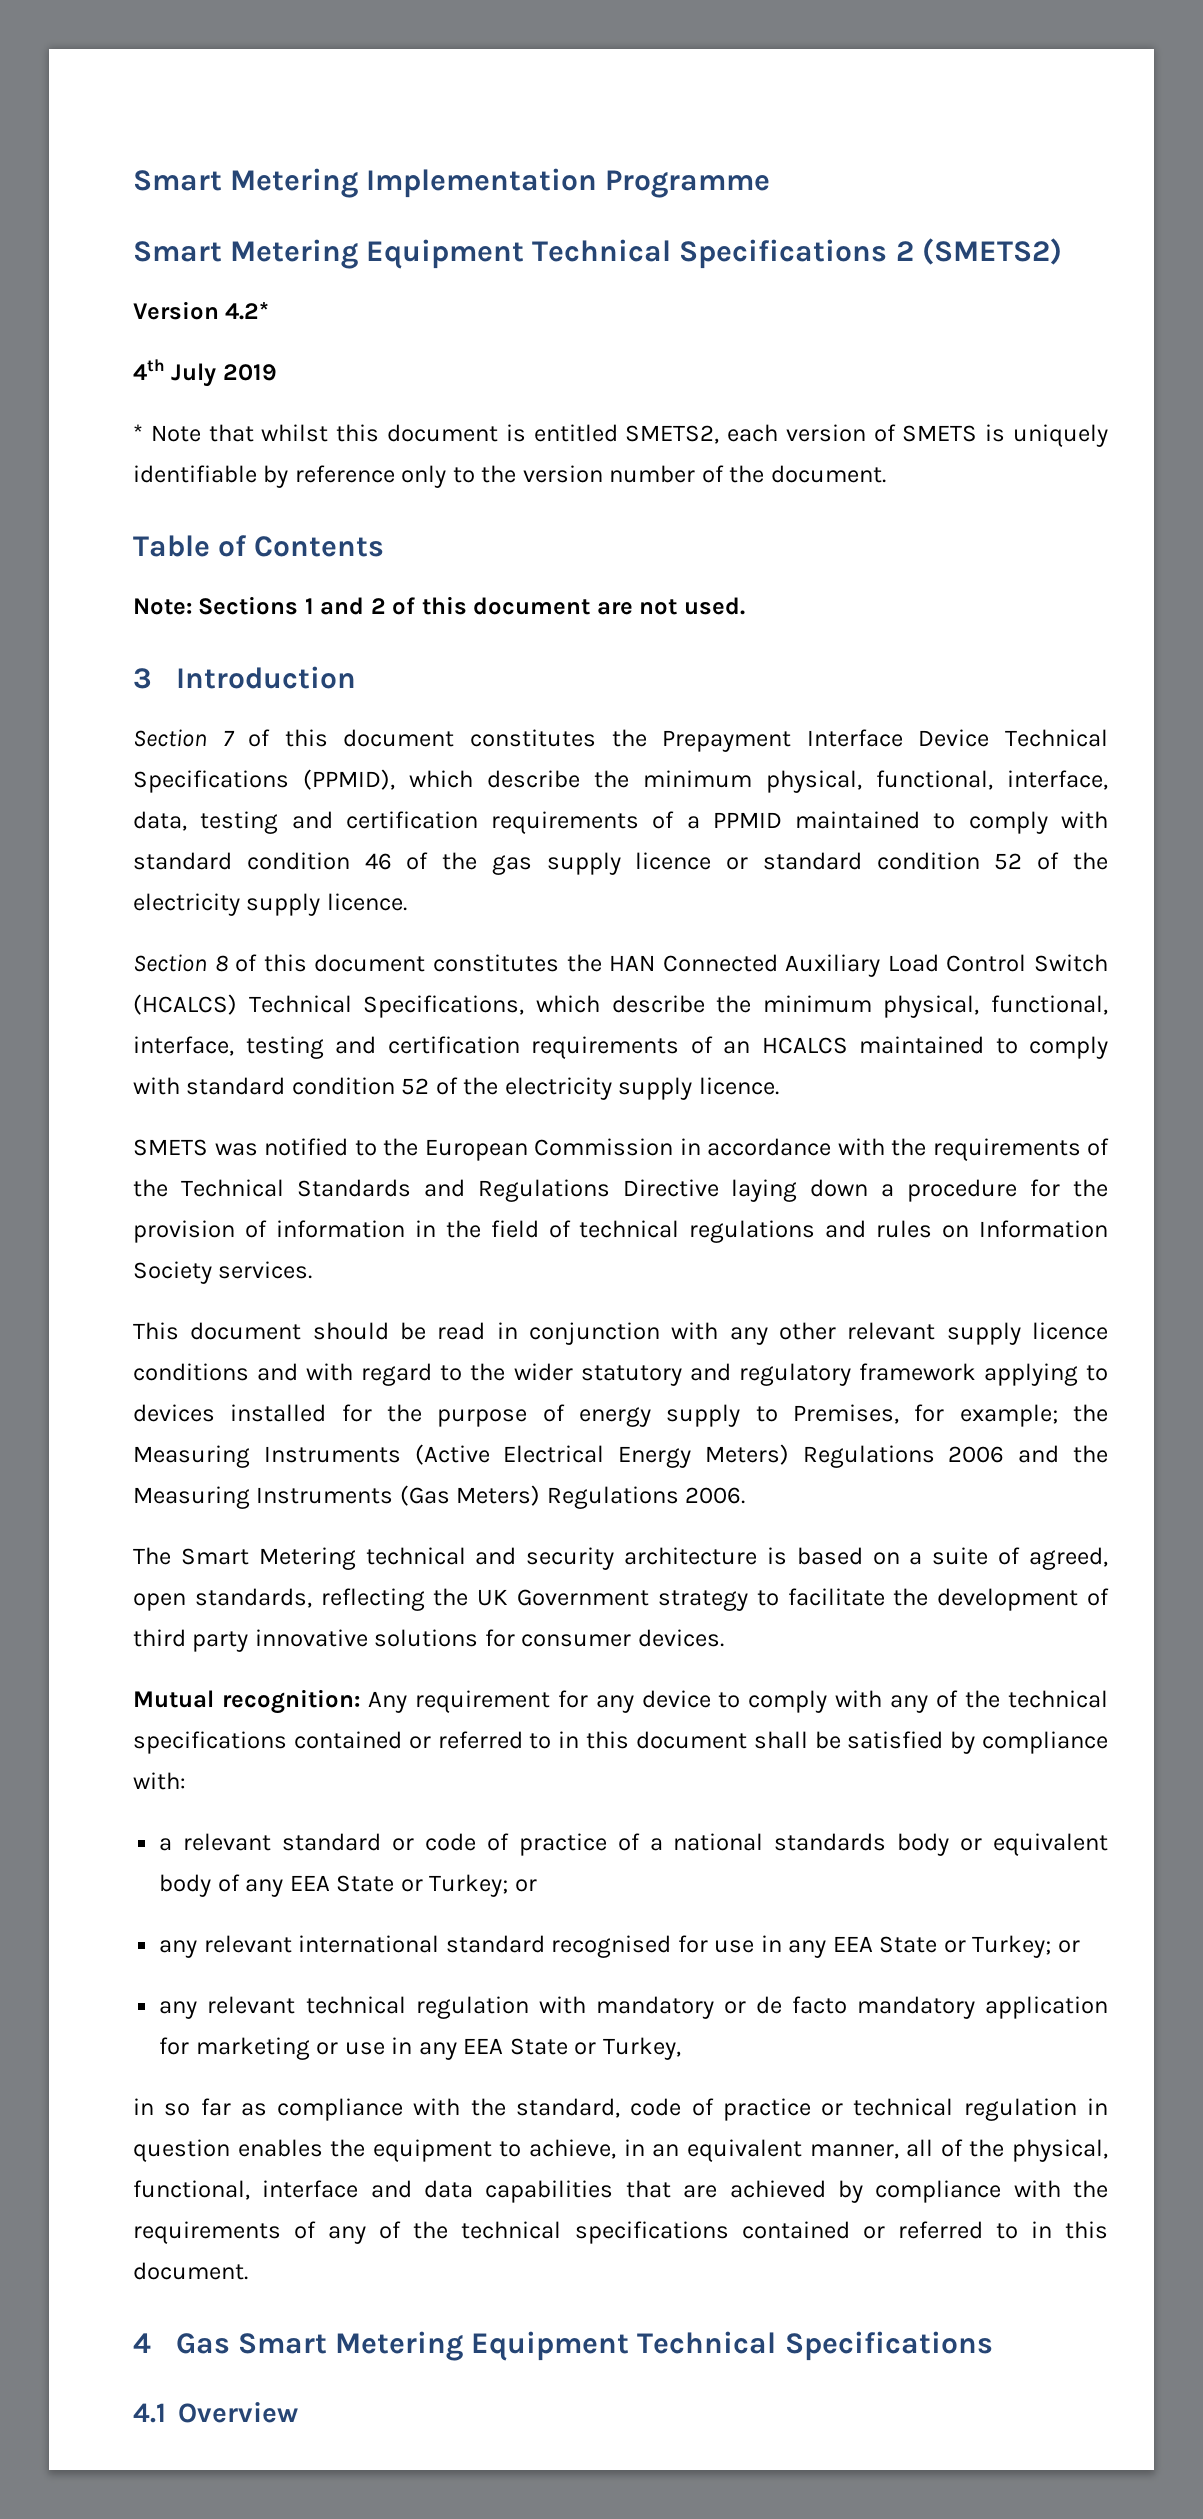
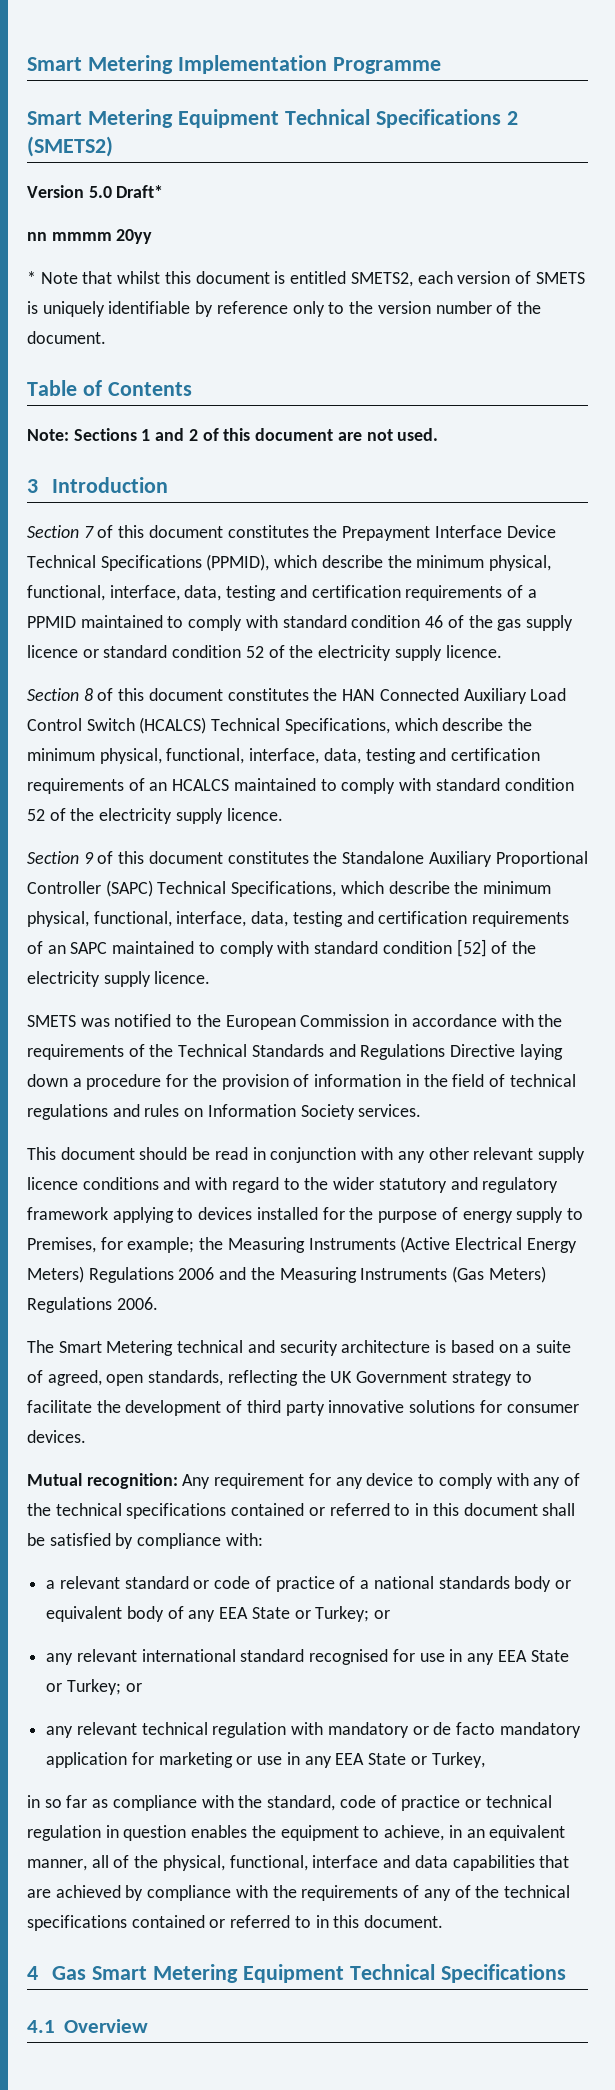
[225,302,270,320] [133,359,277,387] 4.2* // 4th July 2019 -> [88,185,164,198] [27,229,153,244] 5.0 Draft* // nn mmmm 20yy
(234, 1046) none -> [323,748,361,764] data,
(779, 1086) none -> [27,851,588,867] [27,880,552,897] [27,911,570,927] [27,939,536,957] [27,971,211,987] // Section 9 of this document constitutes the Standalone Auxiliary Proportional Controller (SAPC) Technical Specifications, which describe the minimum physical, functional, interface, data, testing and certification requirements of an SAPC maintained to comply with standard condition [52] of the electricity supply licence.

